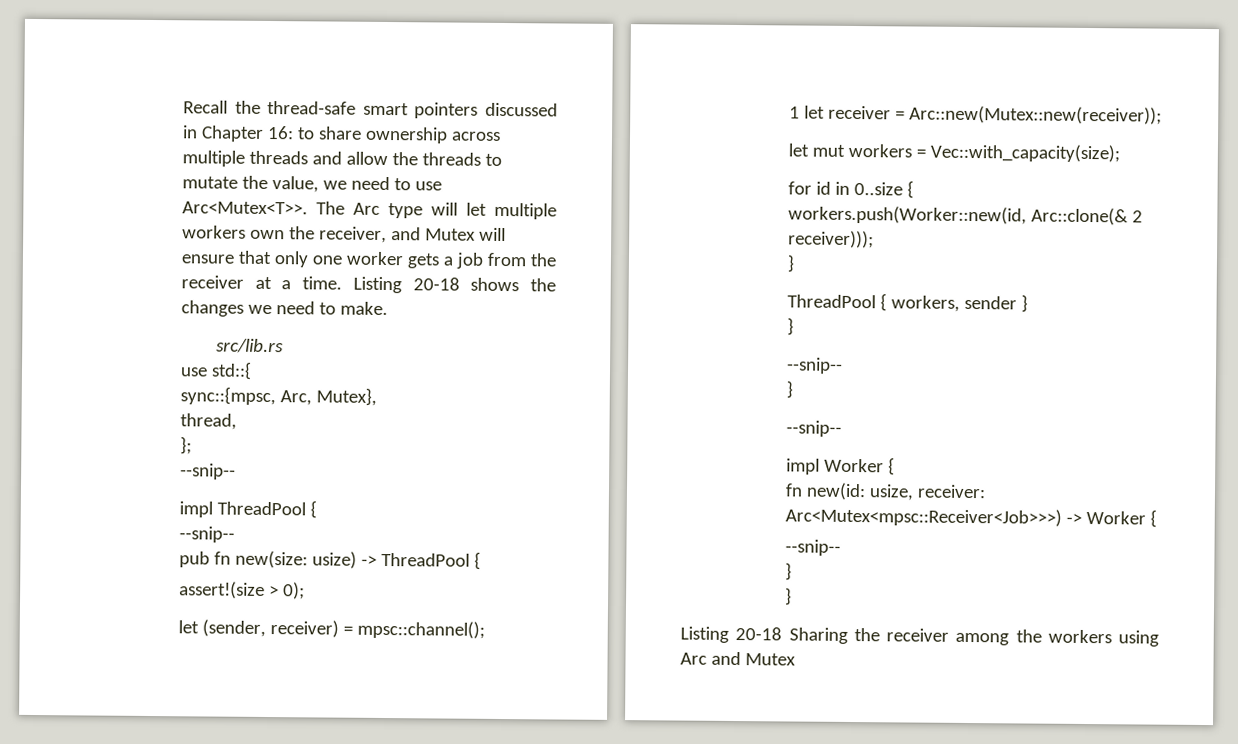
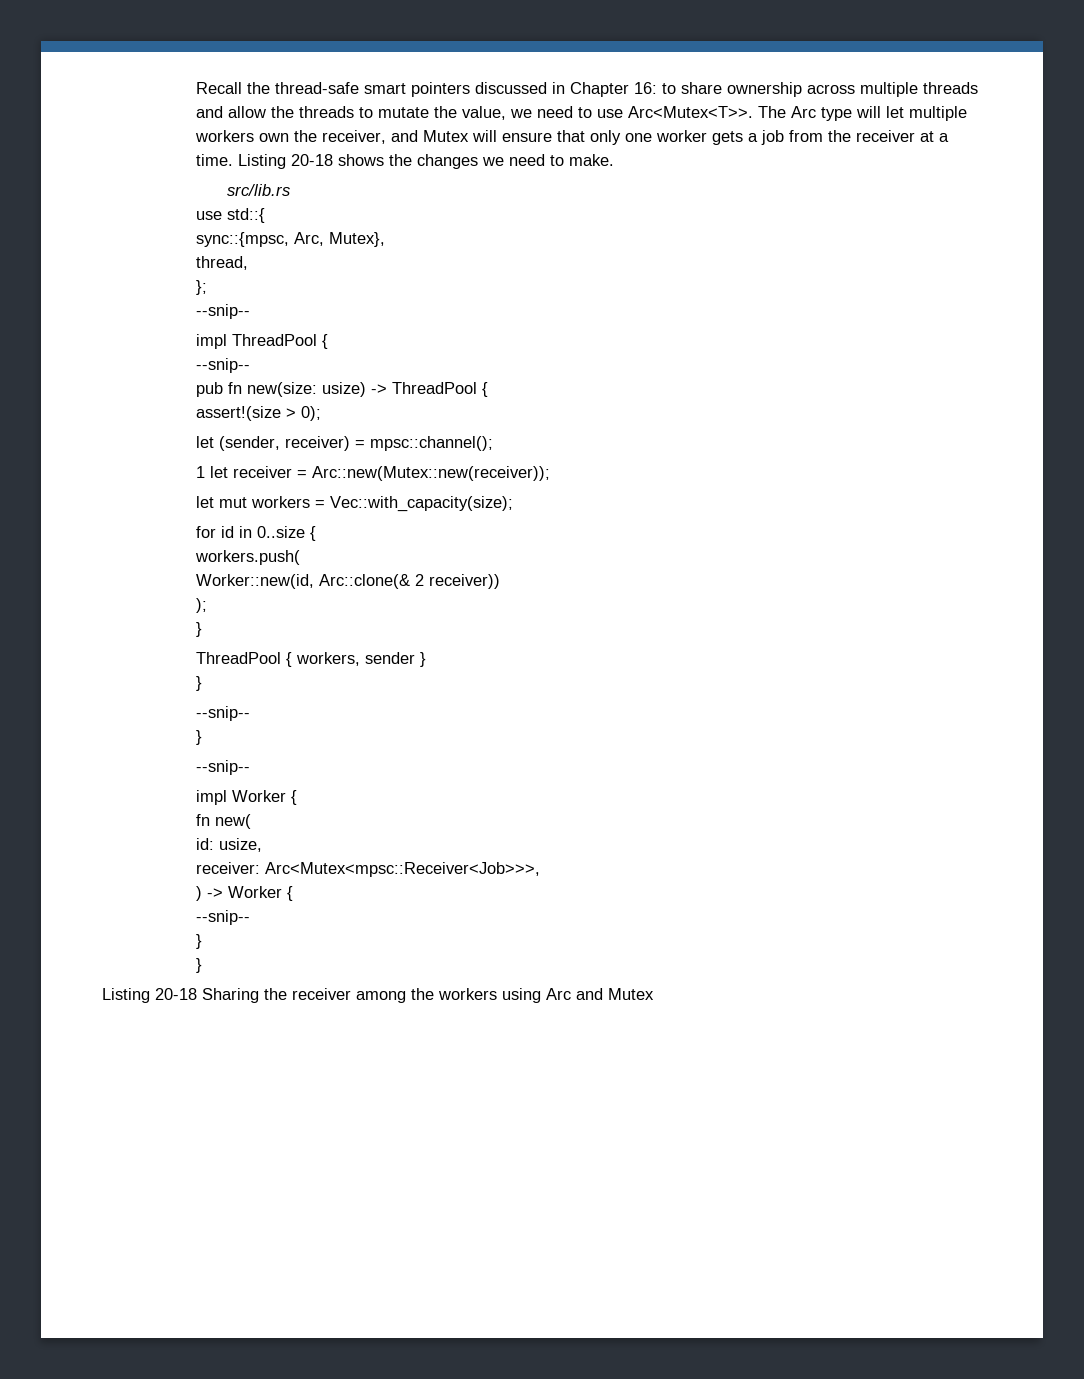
[788,205,1143,226] [788,230,875,249] workers.push(Worker::new(id, Arc::clone(& 2 receiver))); -> [194,550,300,565] [195,574,500,589] [195,598,207,613] workers.push( // Worker::new(id, Arc::clone(& 2 receiver)) // );
[805,482,866,501] new(id: -> [214,814,251,829] [195,838,214,850] new( // id:
[916,484,986,499] [785,507,1063,527] receiver: Arc<Mutex<mpsc::Receiver<Job>>>) -> [195,862,540,877] [195,886,202,901] // receiver: Arc<Mutex<mpsc::Receiver<Job>>>, // )

